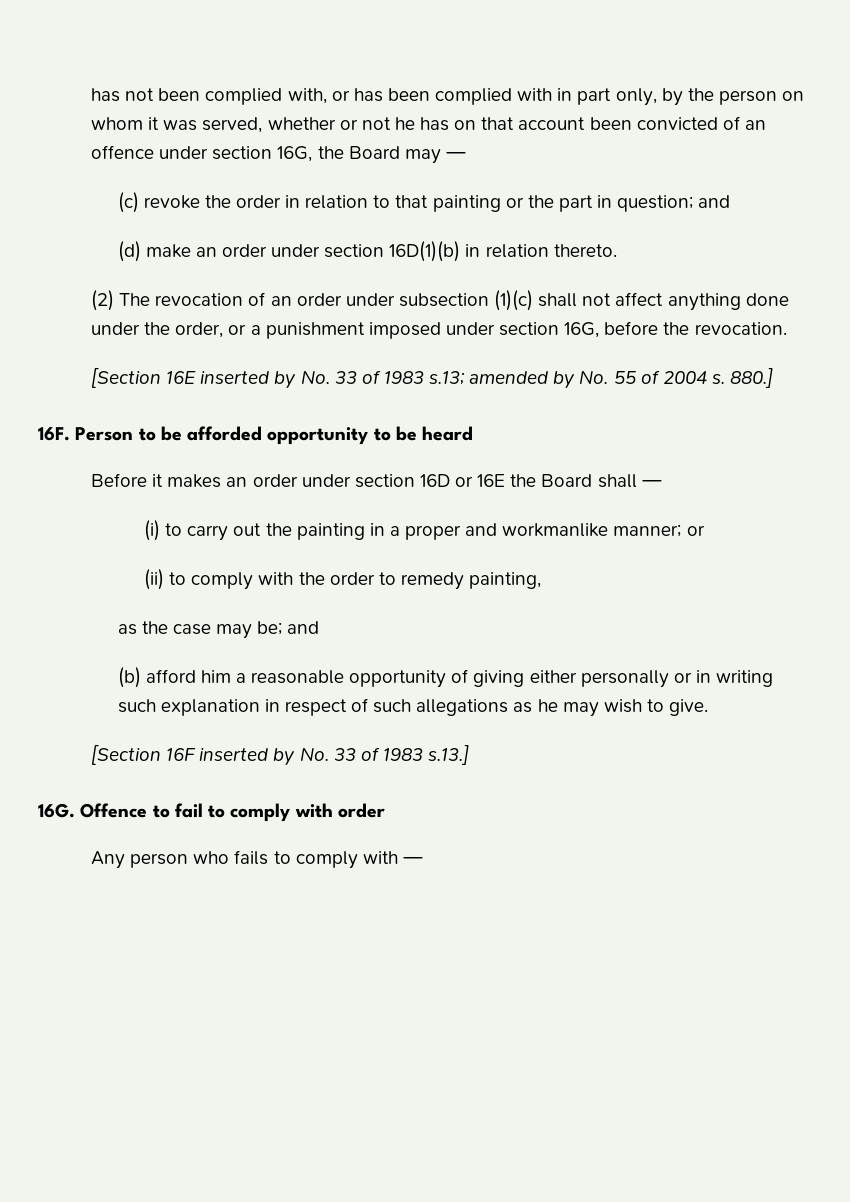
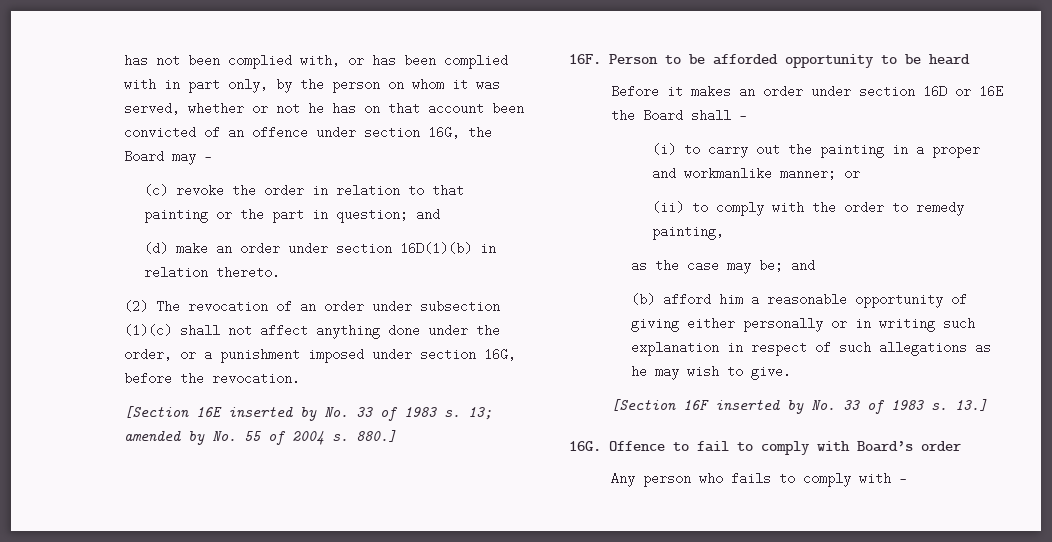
[429,371,466,385] s.13; -> [443,407,492,420] s. 13;
[428,745,470,765] s.13.] -> [930,399,987,411] s. 13.]
(333, 810) none -> [857,441,913,452] Board’s

